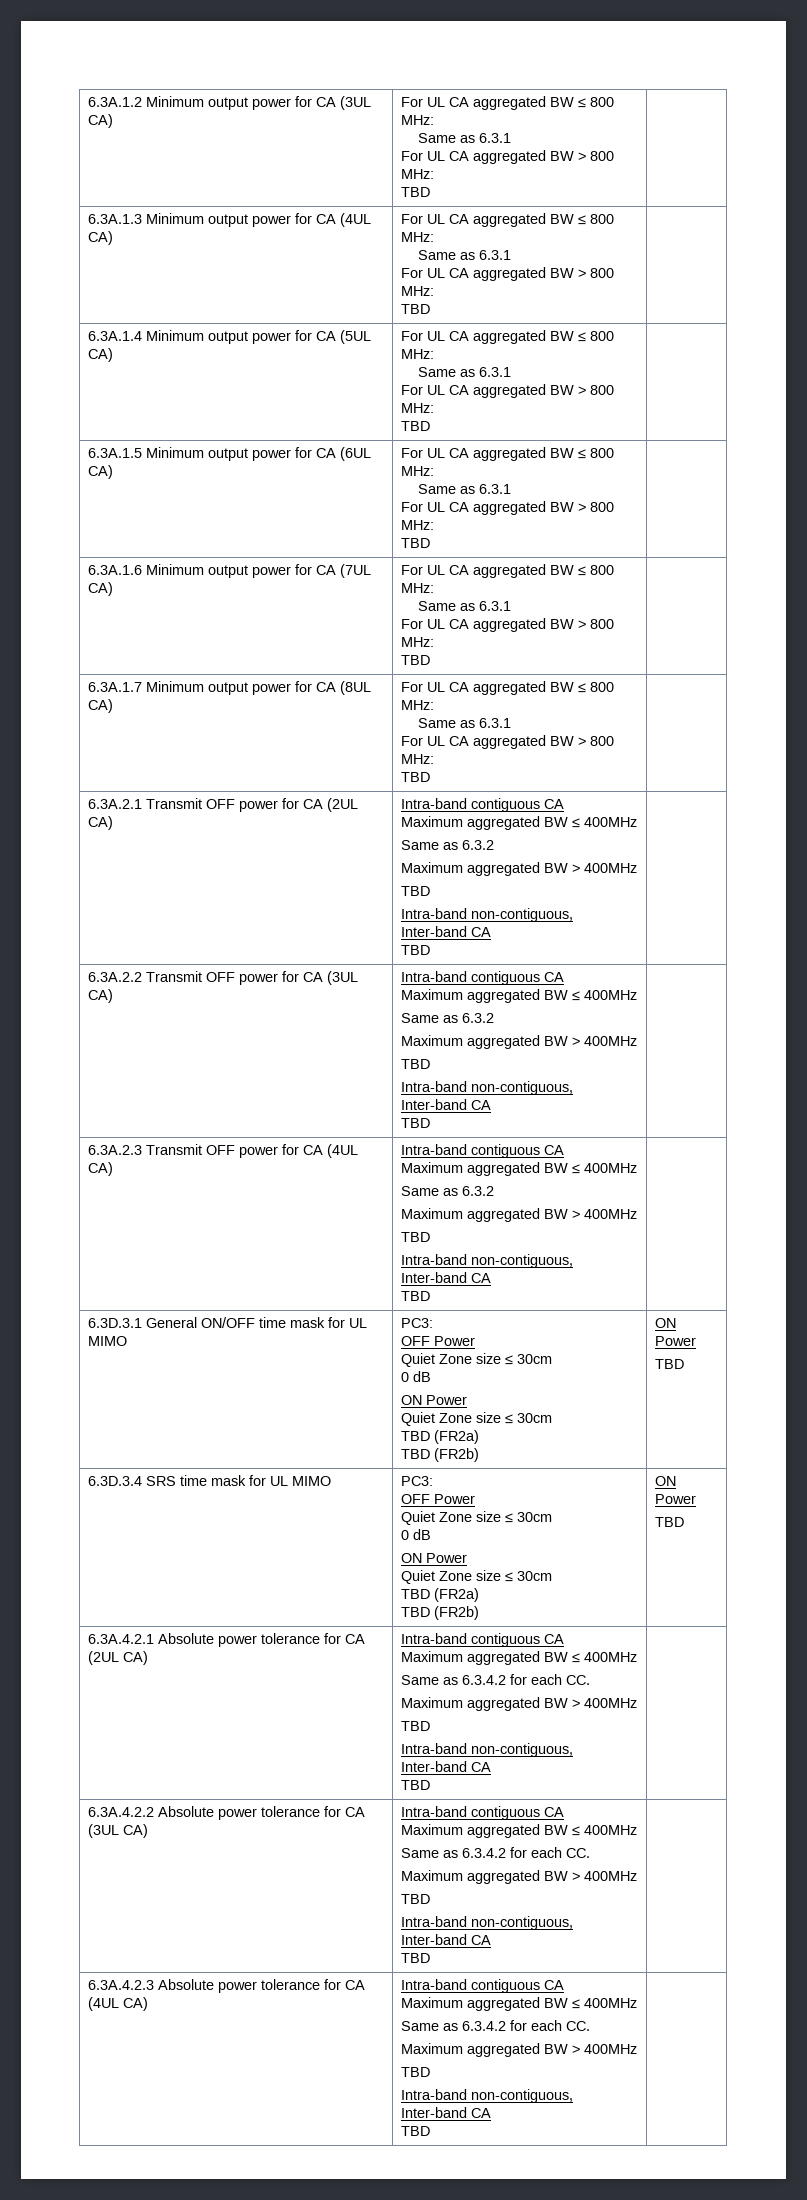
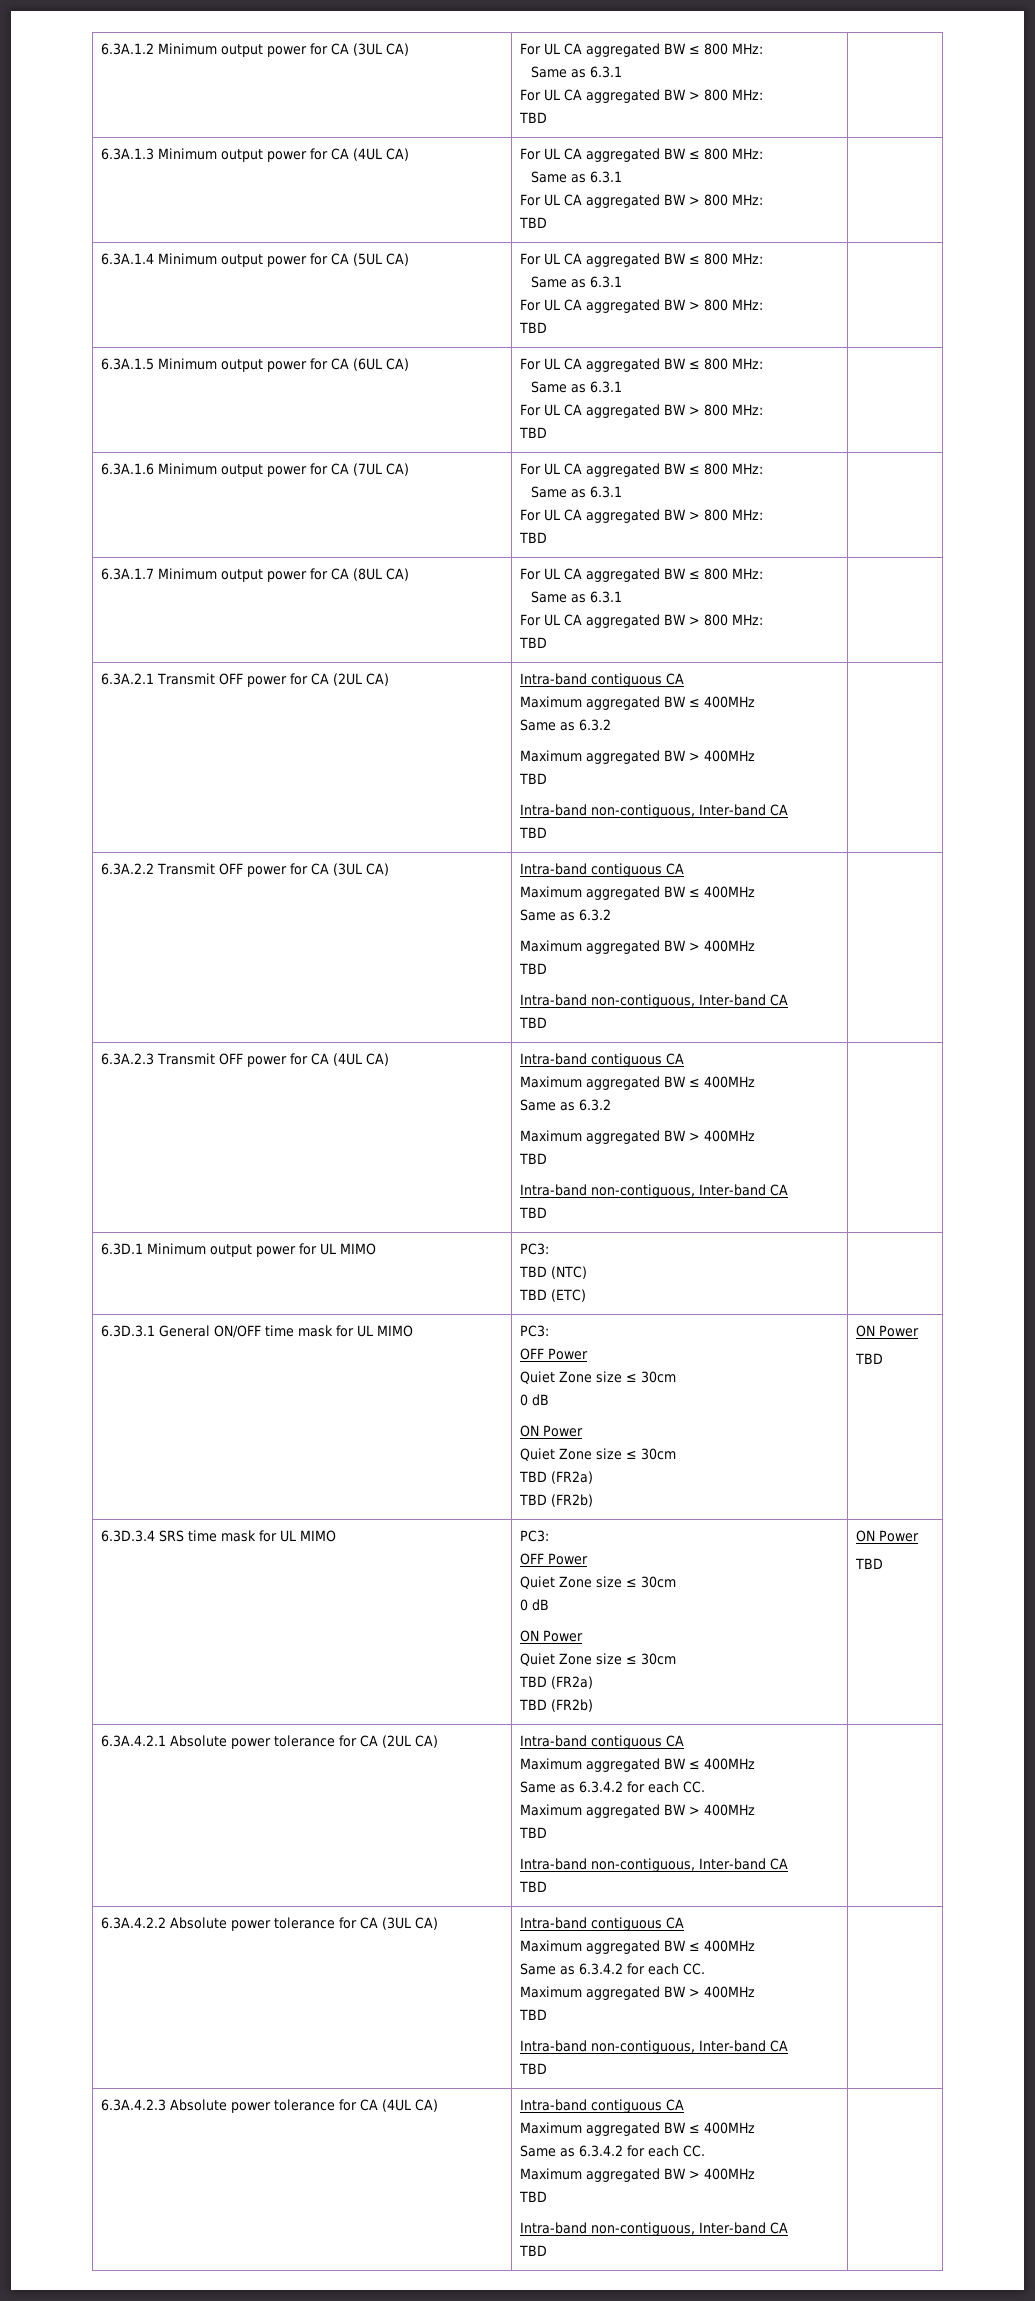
(431, 1296) none -> [100,1243,376,1257] [519,1243,549,1255] [518,1266,587,1279] [518,1289,586,1302] // 6.3D.1 Minimum output power for UL MIMO | PC3: // TBD (NTC) // TBD (ETC) |

